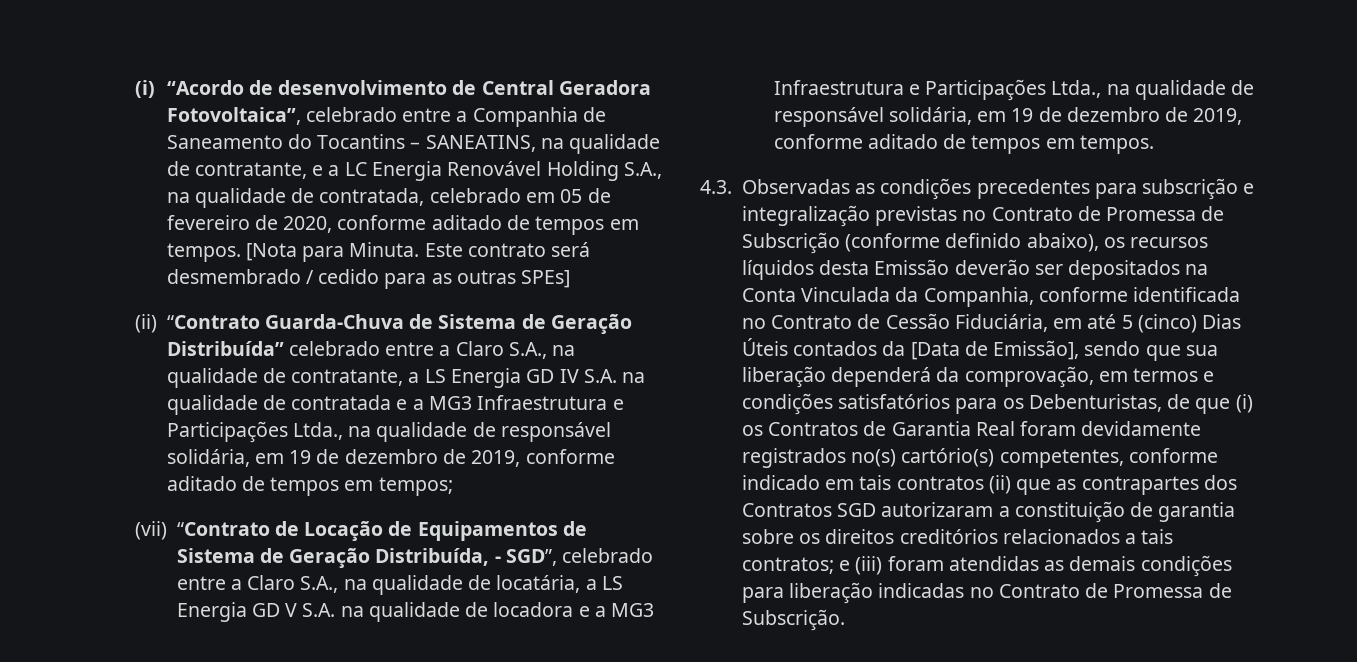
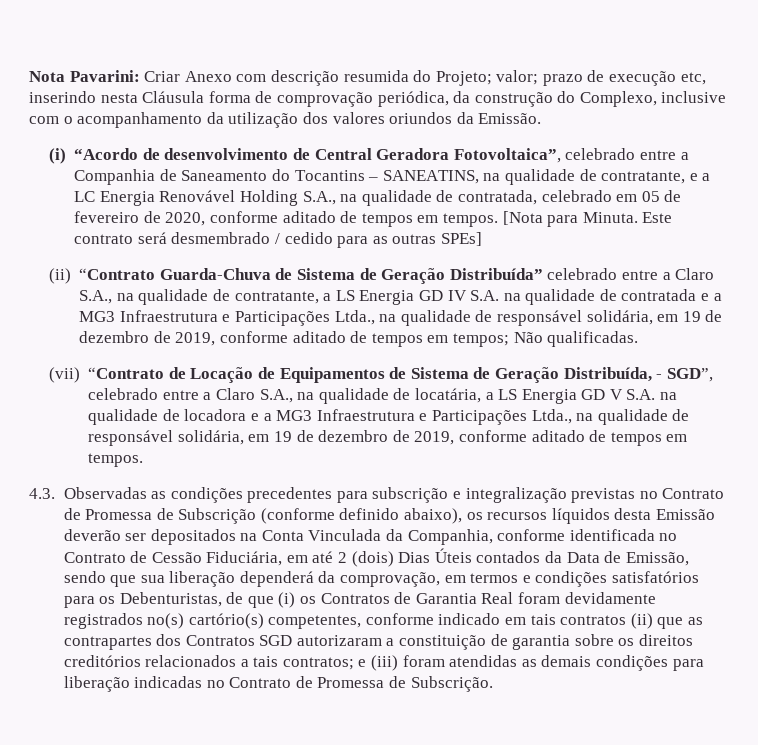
(134, 89) none -> [29,70,706,86] [29,91,727,107] [29,112,542,128] Nota Pavarini: Criar Anexo com descrição resumida do Projeto; valor; prazo de execução etc, inserindo nesta Cláusula forma de comprovação periódica, da construção do Complexo, inclusive com o acompanhamento da utilização dos valores oriundos da Emissão. //
(453, 486) none -> [513,331,639,347] Não qualificadas.
[1121,314,1197,333] 5 (cinco) -> [338,551,394,567] 2 (dois)
[910,340,1080,360] [Data de Emissão], -> [566,551,689,566] Data de Emissão,

